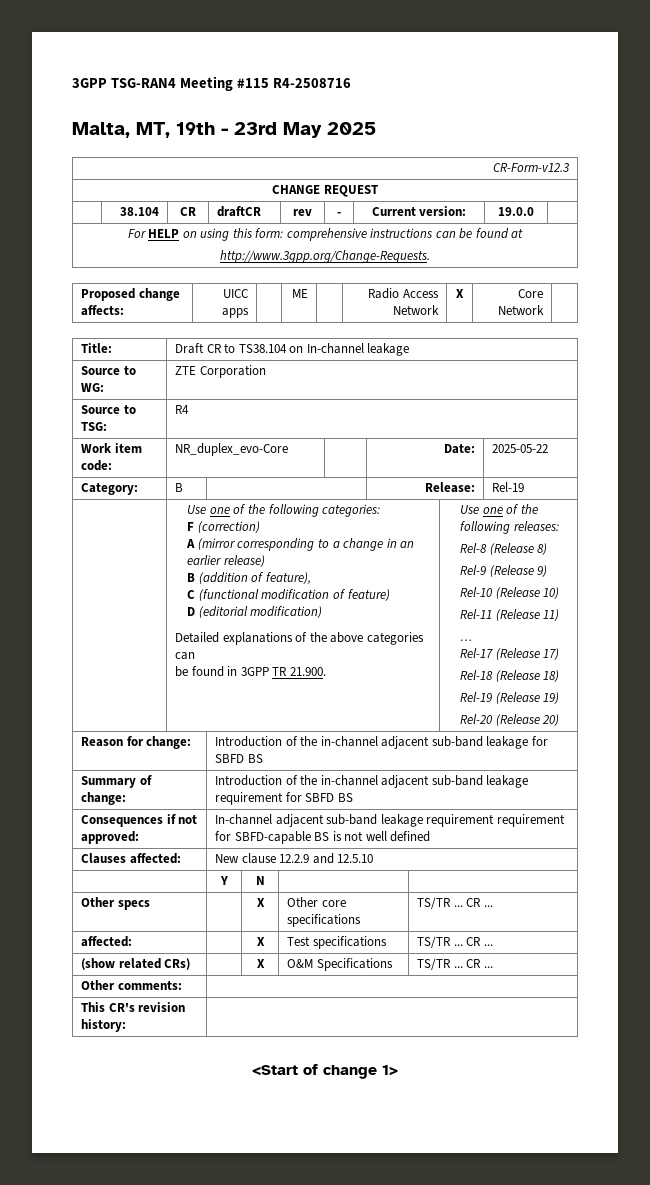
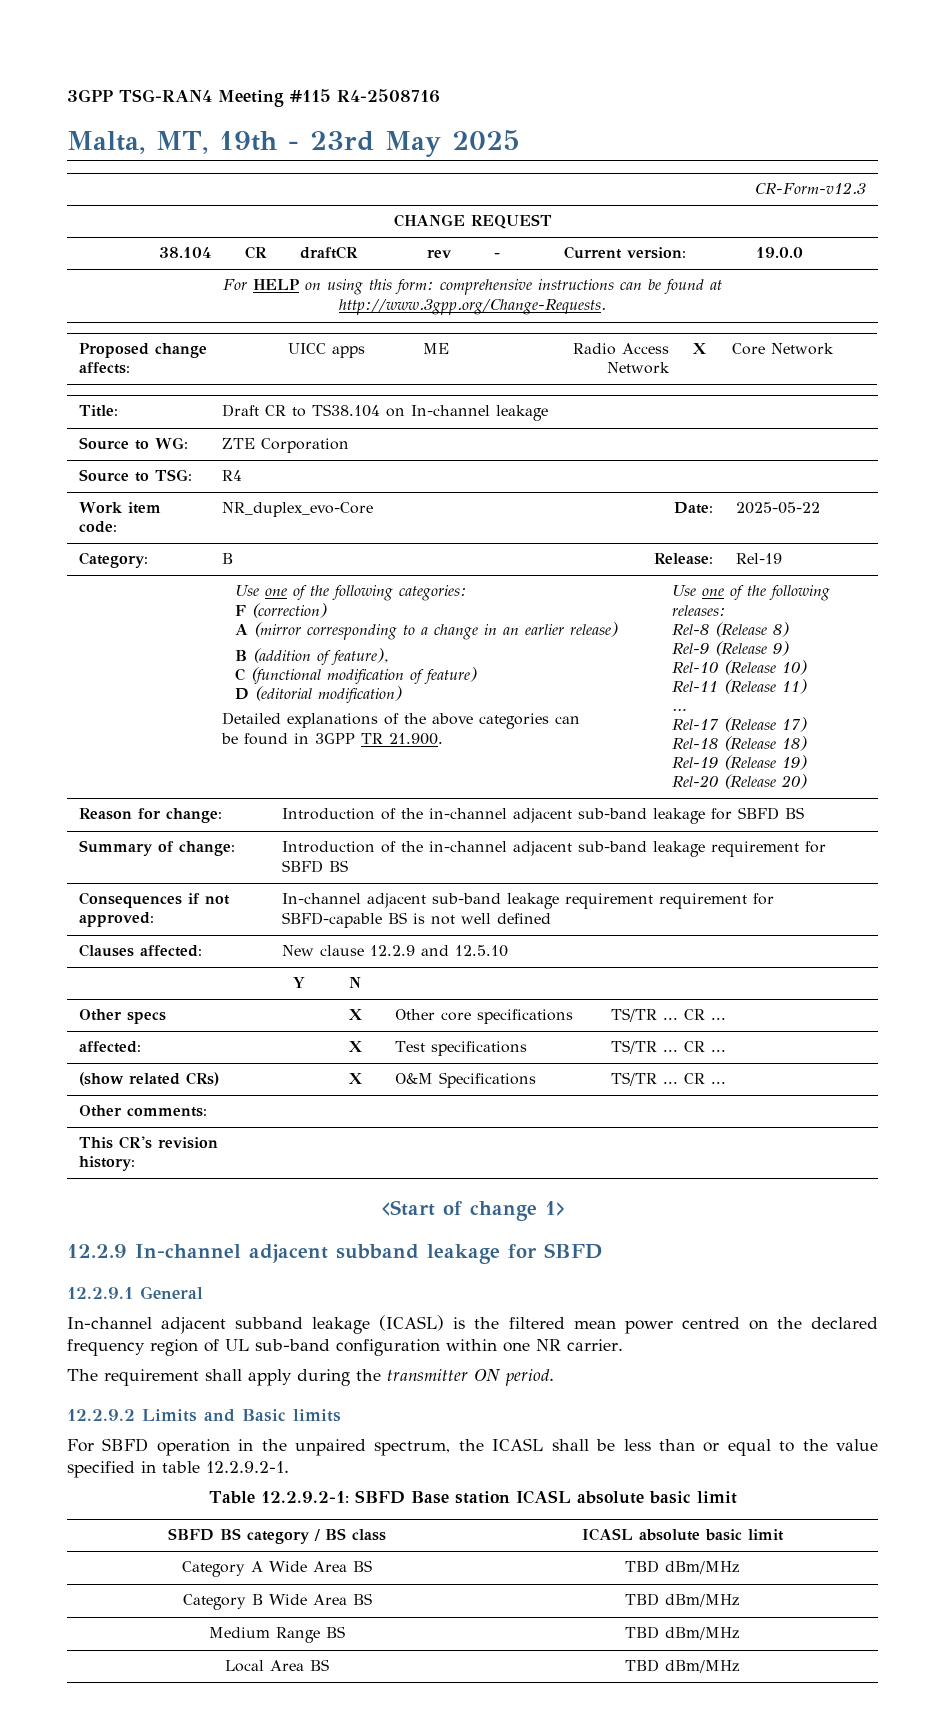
(398, 1070) none -> [67,1243,603,1264] [67,1286,203,1299] [67,1315,879,1334] [67,1339,623,1356] [67,1369,554,1386] [67,1409,341,1422] [67,1438,878,1456] [67,1461,289,1478] [208,1490,737,1504] [168,1528,386,1544] [581,1528,784,1541] [182,1560,372,1577] [625,1560,739,1574] [182,1593,372,1610] [625,1593,739,1607] [209,1626,345,1643] [625,1626,739,1640] [225,1659,329,1672] [625,1659,739,1673] // 12.2.9 In-channel adjacent subband leakage for SBFD // 12.2.9.1 General // In-channel adjacent subband leakage (ICASL) is the filtered mean power centred on the declared frequency region of UL sub-band configuration within one NR carrier. // The requirement shall apply during the transmitter ON period. // 12.2.9.2 Limits and Basic limits // For SBFD operation in the unpaired spectrum, the ICASL shall be less than or equal to the value specified in table 12.2.9.2-1. // Table 12.2.9.2-1: SBFD Base station ICASL absolute basic limit // SBFD BS category / BS class | ICASL absolute basic limit // Category A Wide Area BS | TBD dBm/MHz // Category B Wide Area BS | TBD dBm/MHz // Medium Range BS | TBD dBm/MHz // Local Area BS | TBD dBm/MHz

